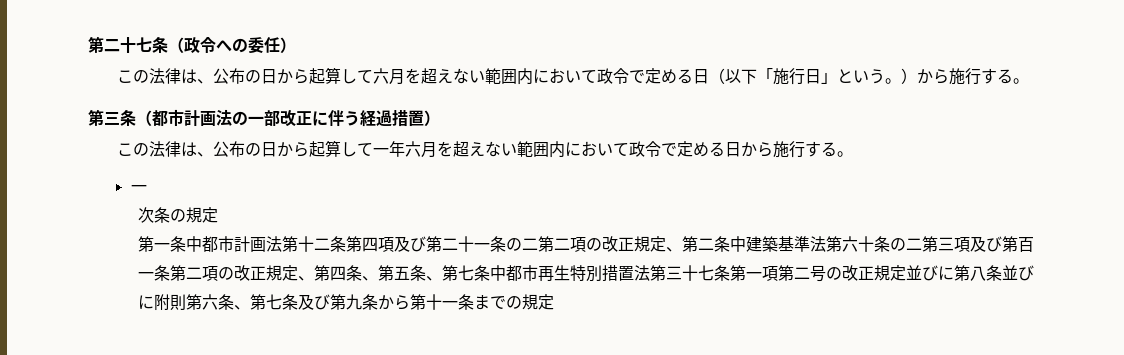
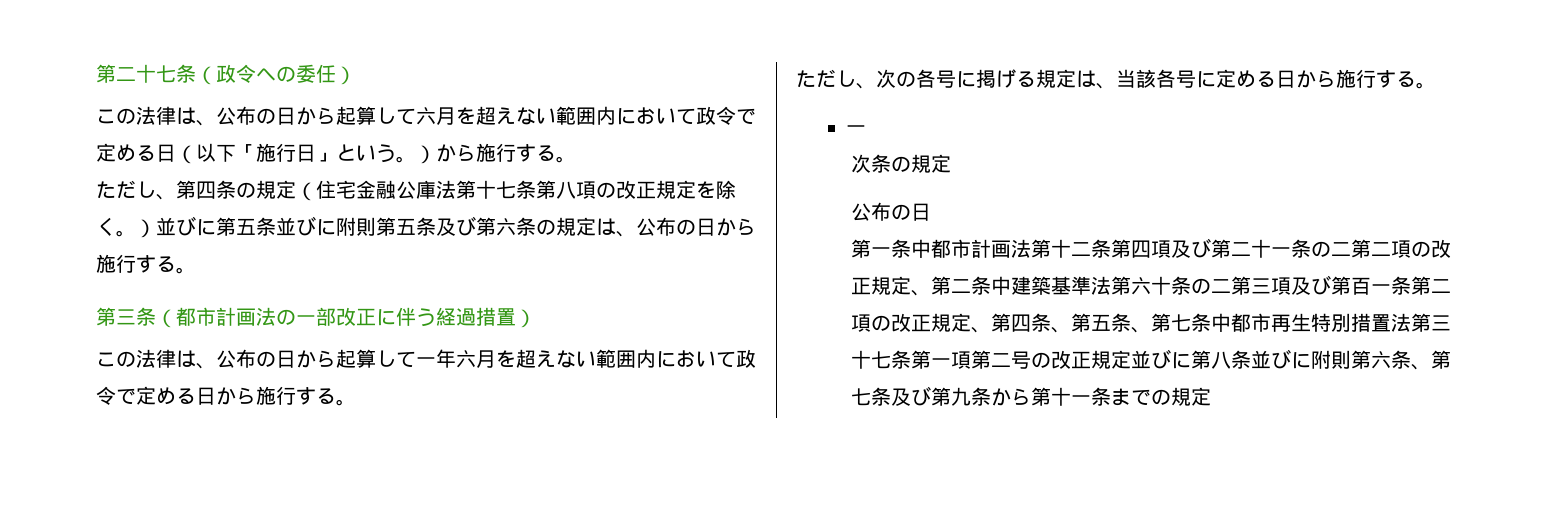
(1030, 81) none -> [96,180,736,201] [96,216,756,238] [96,254,196,274] // ただし、第四条の規定（住宅金融公庫法第十七条第八項の改正規定を除く。）並びに第五条並びに附則第五条及び第六条の規定は、公布の日から施行する。
(854, 154) none -> [796,69,1436,89] // ただし、次の各号に掲げる規定は、当該各号に定める日から施行する。
(219, 215) none -> [851,202,932,221] // 公布の日

